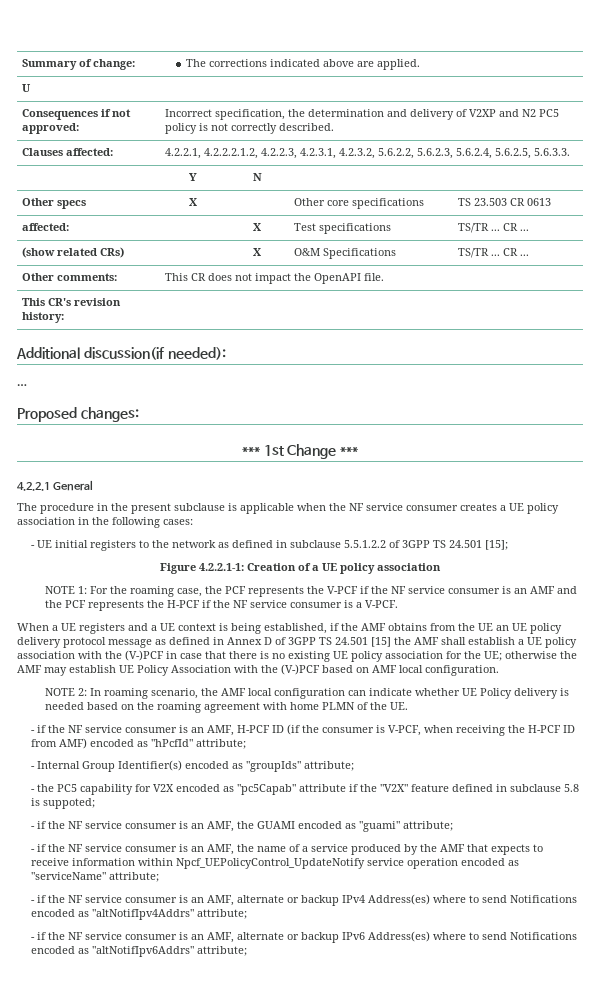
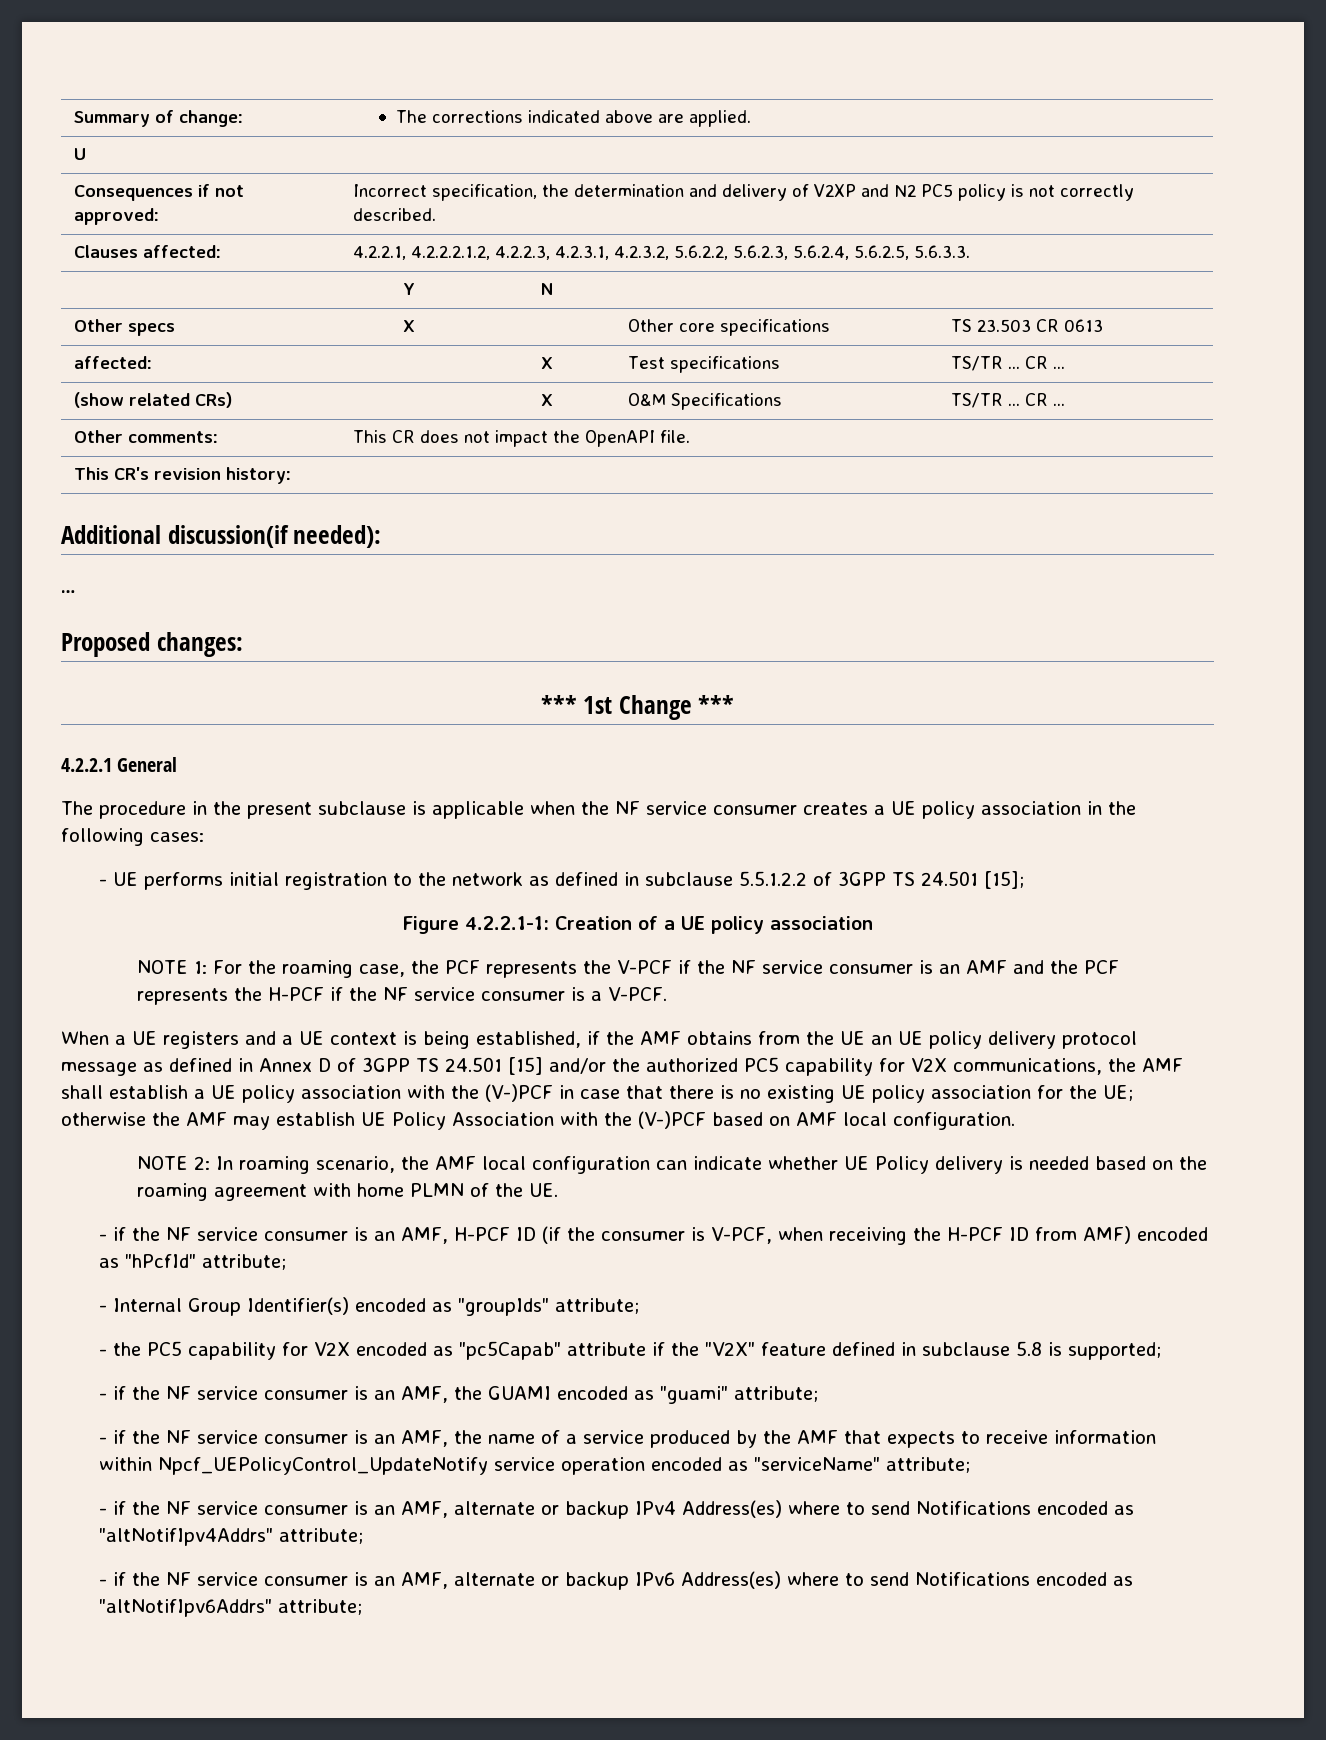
[55,540,137,551] initial registers -> [143,872,387,890] performs initial registration
(391, 642) none -> [549,1057,1102,1076] and/or the authorized PC5 capability for V2X communications,
[43,798,96,809] suppoted; -> [1067,1342,1161,1360] supported;

